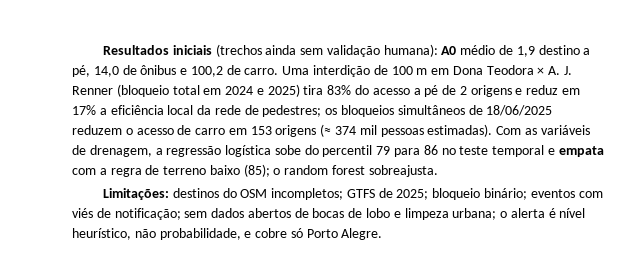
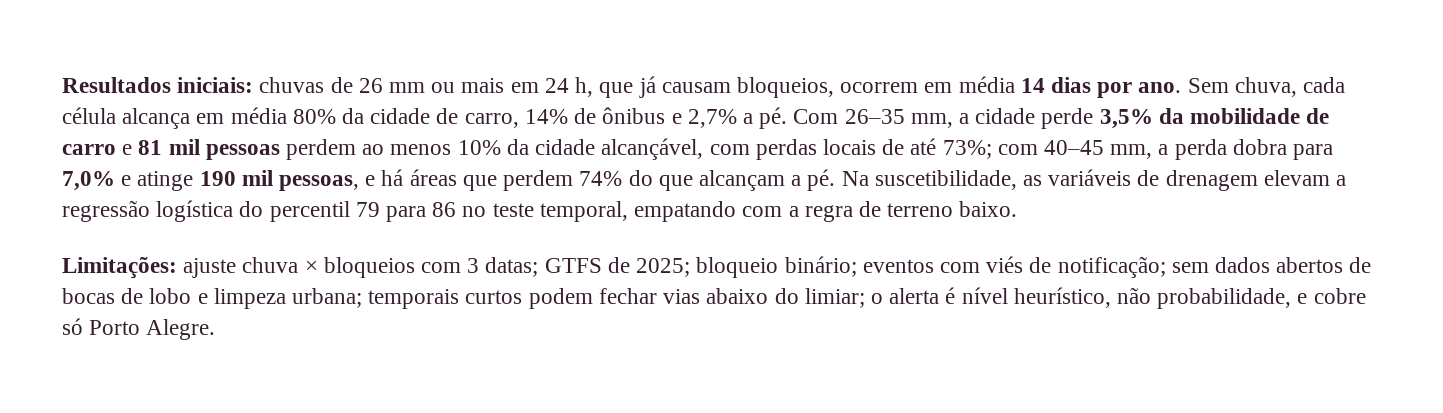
[172,44,591,57] [72,65,573,77] [72,84,581,97] [72,105,553,117] [72,124,522,137] iniciais (trechos ainda sem validação humana): A0 médio de 1,9 destino a pé, 14,0 de ônibus e 100,2 de carro. Uma interdição de 100 m em Dona Teodora × A. J. Renner (bloqueio total em 2024 e 2025) tira 83% do acesso a pé de 2 origens e reduz em 17% a eficiência local da rede de pedestres; os bloqueios simultâneos de 18/06/2025 reduzem o acesso de carro em 153 origens (≈ 374 mil pessoas estimadas). Com -> [177,76,1346,98] [62,107,1330,129] [62,138,1334,160] [62,169,1017,191] iniciais: chuvas de 26 mm ou mais em 24 h, que já causam bloqueios, ocorrem em média 14 dias por ano. Sem chuva, cada célula alcança em média 80% da cidade de carro, 14% de ônibus e 2,7% a pé. Com 26–35 mm, a cidade perde 3,5% da mobilidade de carro e 81 mil pessoas perdem ao menos 10% da cidade alcançável, com perdas locais de até 73%; com 40–45 mm, a perda dobra para 7,0% e atinge 190 mil pessoas, e há áreas que perdem 74% do que alcançam a pé. Na suscetibilidade,
[89,145,152,157] drenagem, -> [1165,170,1330,191] drenagem elevam
[274,145,301,155] sobe -> (234, 211) none
[492,145,604,157] temporal e empata -> [539,201,737,222] temporal, empatando
[209,164,438,177] [102,188,344,200] baixo (85); o random forest sobreajusta. // Limitações: destinos do OSM incompletos; -> [959,201,1018,217] [62,257,539,279] baixo. // Limitações: ajuste chuva × bloqueios com 3 datas;
(497, 214) none -> [368,288,865,309] temporais curtos podem fechar vias abaixo do limiar;

